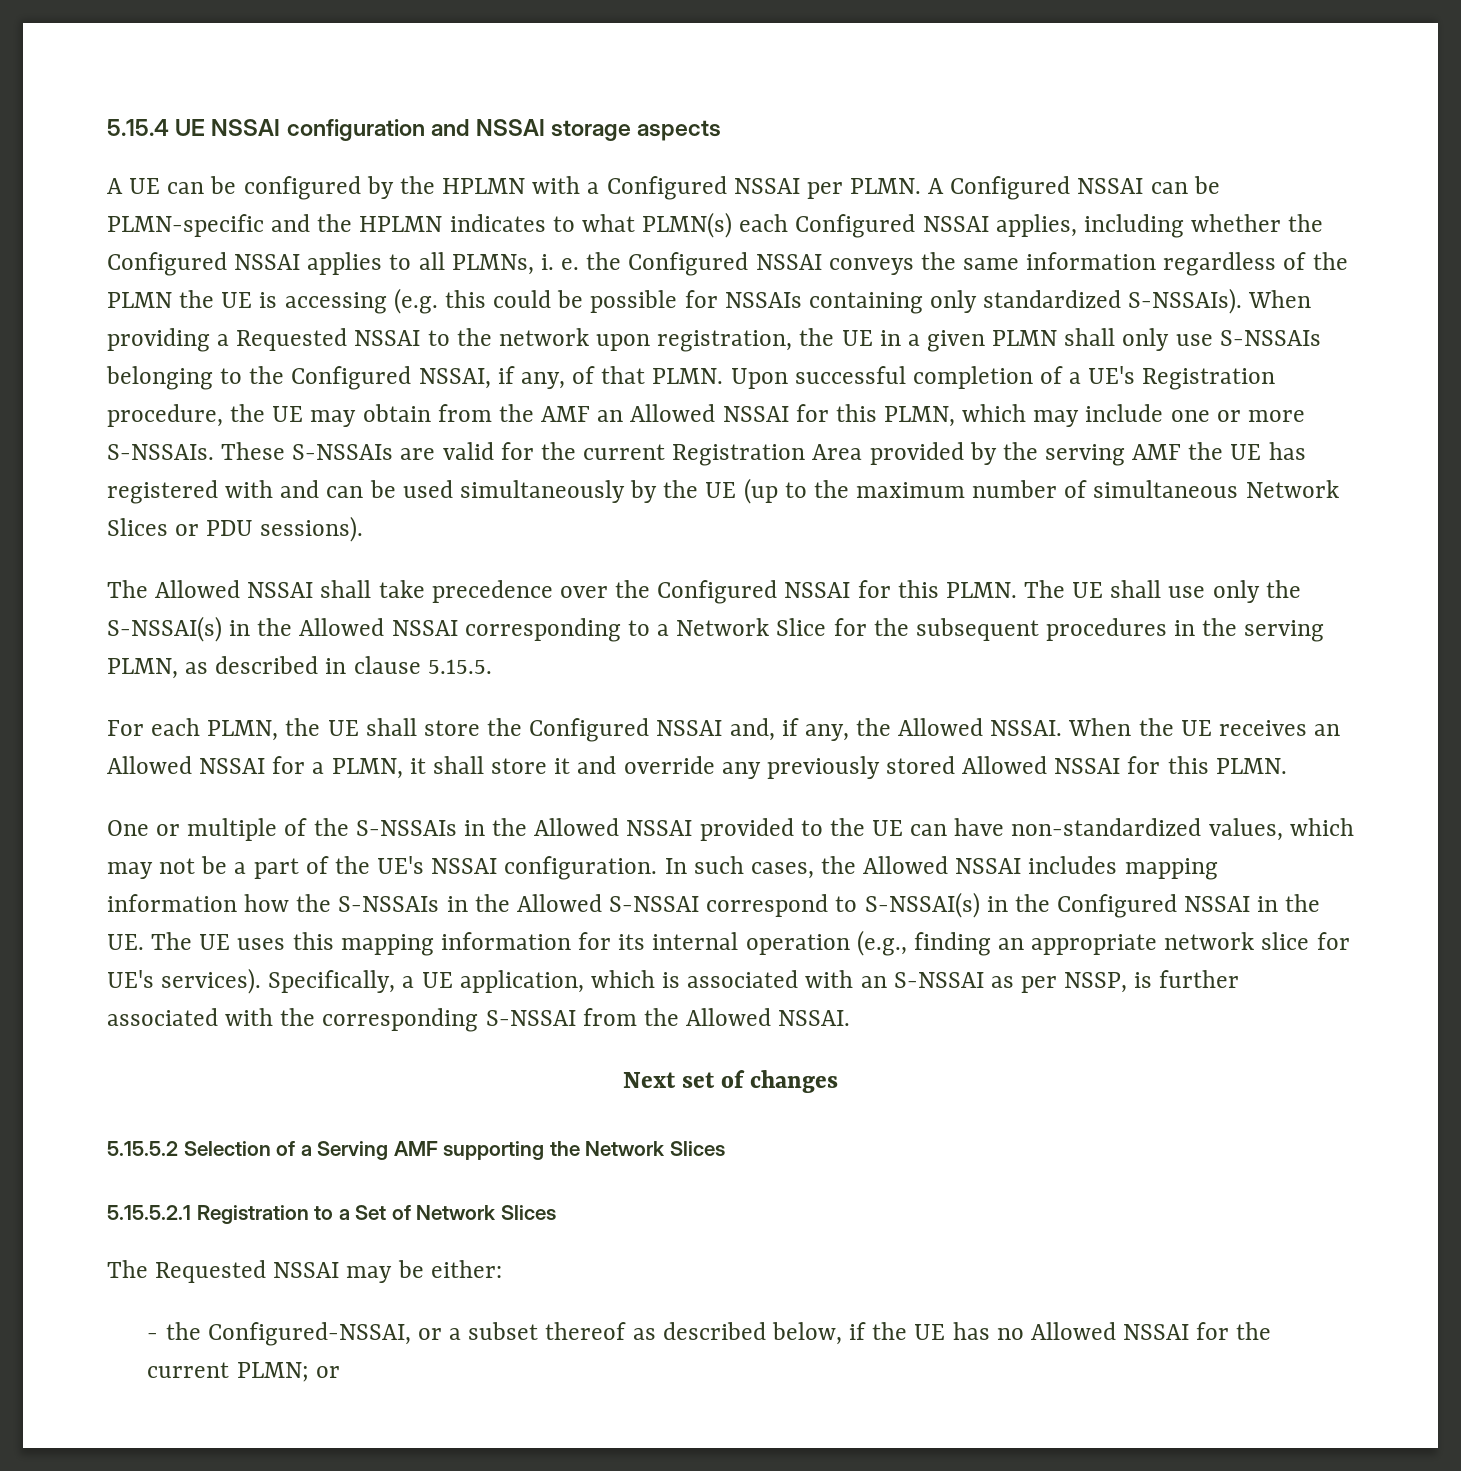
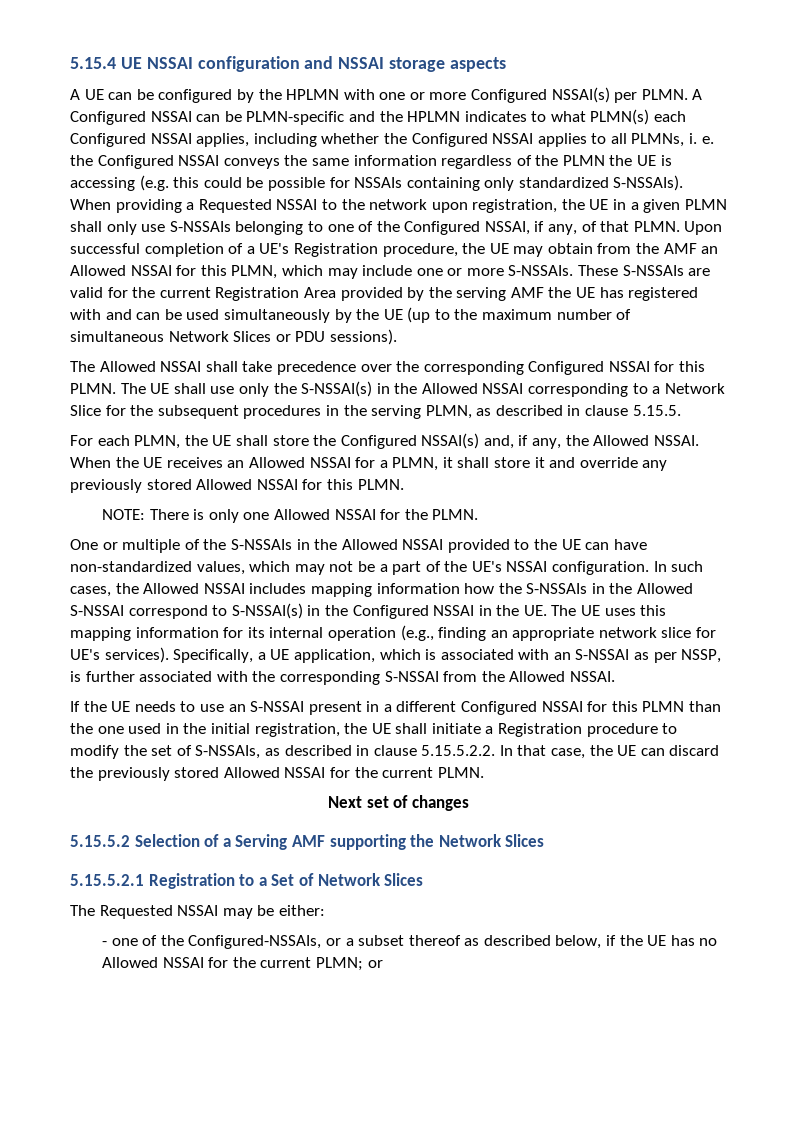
[587,176,800,200] a Configured NSSAI -> [379,87,610,103] one or more Configured NSSAI(s)
(243, 376) none -> [327,221,374,232] one of
(651, 589) none -> [423,361,524,375] corresponding
[656,720,723,736] NSSAI -> [421,433,480,449] NSSAI(s)
(1287, 766) none -> [101,509,479,523] // NOTE: There is only one Allowed NSSAI for the PLMN.
(851, 1018) none -> [70,701,722,715] [70,723,678,737] [70,745,720,759] [70,767,484,781] // If the UE needs to use an S-NSSAI present in a different Configured NSSAI for this PLMN than the one used in the initial registration, the UE shall initiate a Registration procedure to modify the set of S-NSSAIs, as described in clause 5.15.5.2.2. In that case, the UE can discard the previously stored Allowed NSSAI for the current PLMN.
[165,1322,411,1346] the Configured-NSSAI, -> [111,935,322,949] one of the Configured-NSSAIs,

